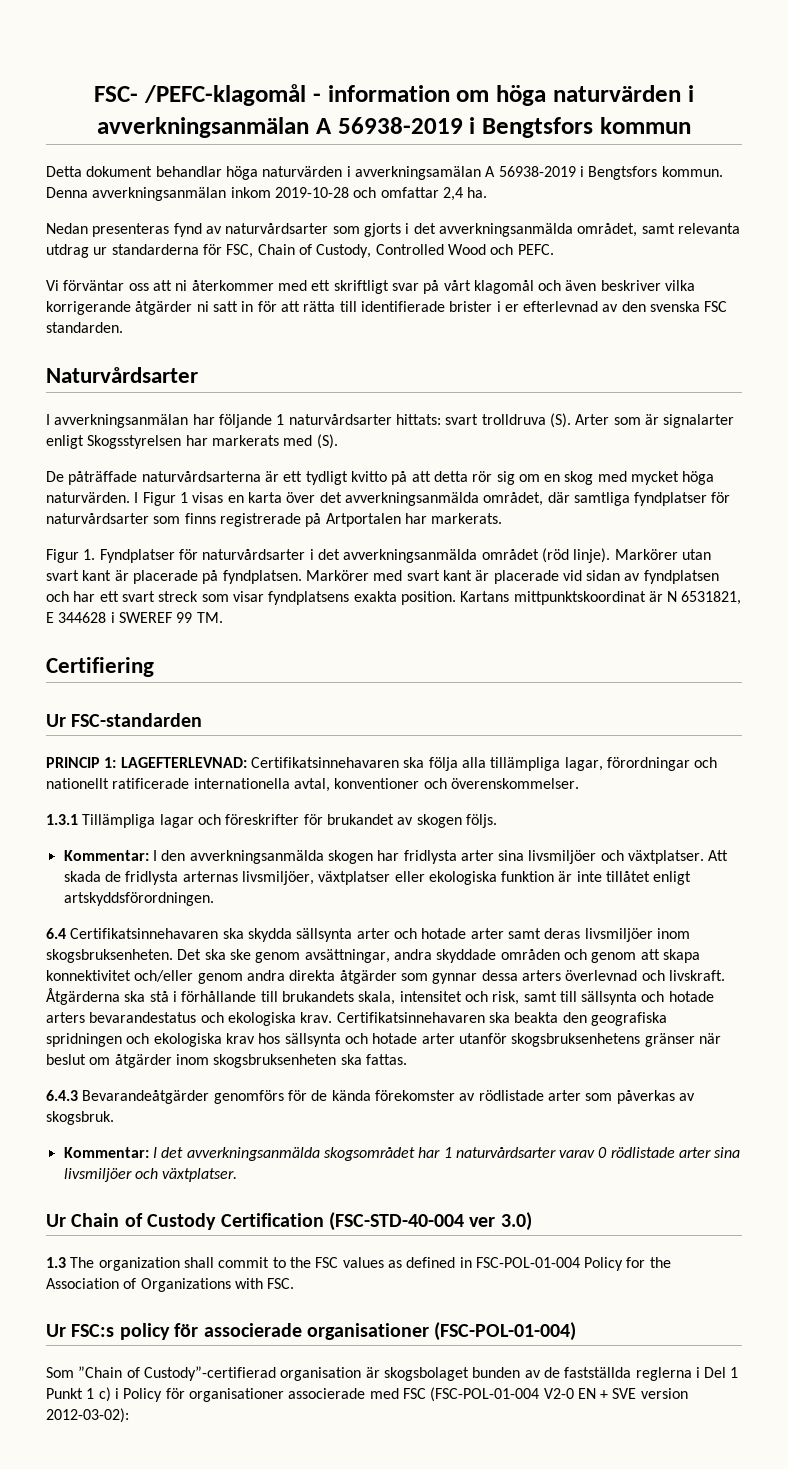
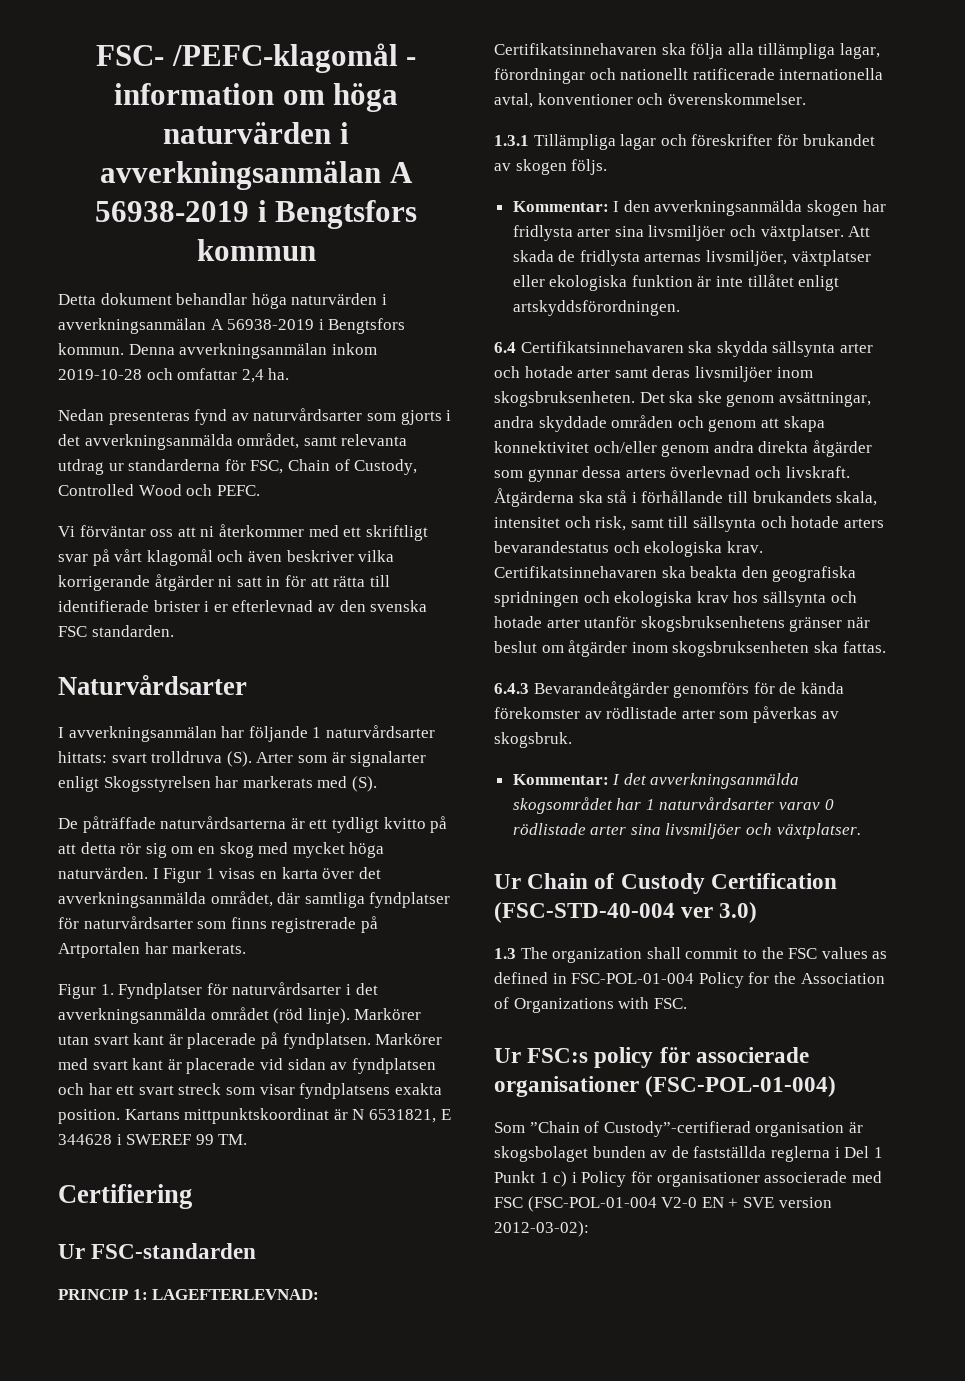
[354,166,481,180] avverkningsamälan -> [58,318,206,334] avverkningsanmälan

